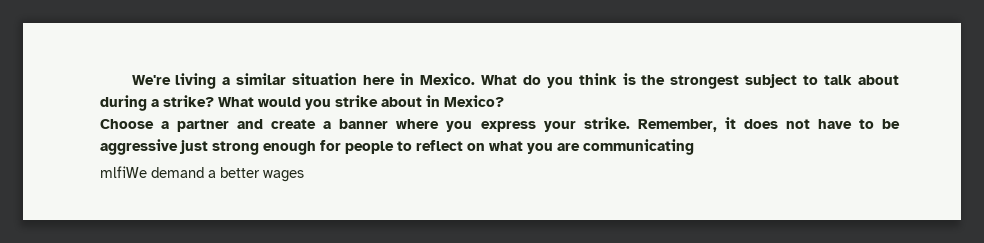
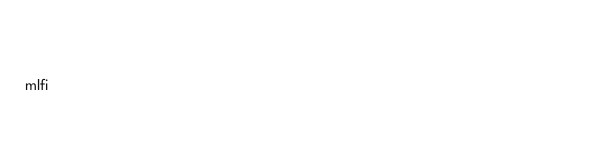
[131,73,900,89] [100,95,504,111] [100,117,900,132] [100,139,694,155] [100,166,304,182] We're living a similar situation here in Mexico. What do you think is the strongest subject to talk about during a strike? What would you strike about in Mexico? // Choose a partner and create a banner where you express your strike. Remember, it does not have to be aggressive just strong enough for people to reflect on what you are communicating // mlfiWe demand a better wages -> [25,78,49,90] mlfi

